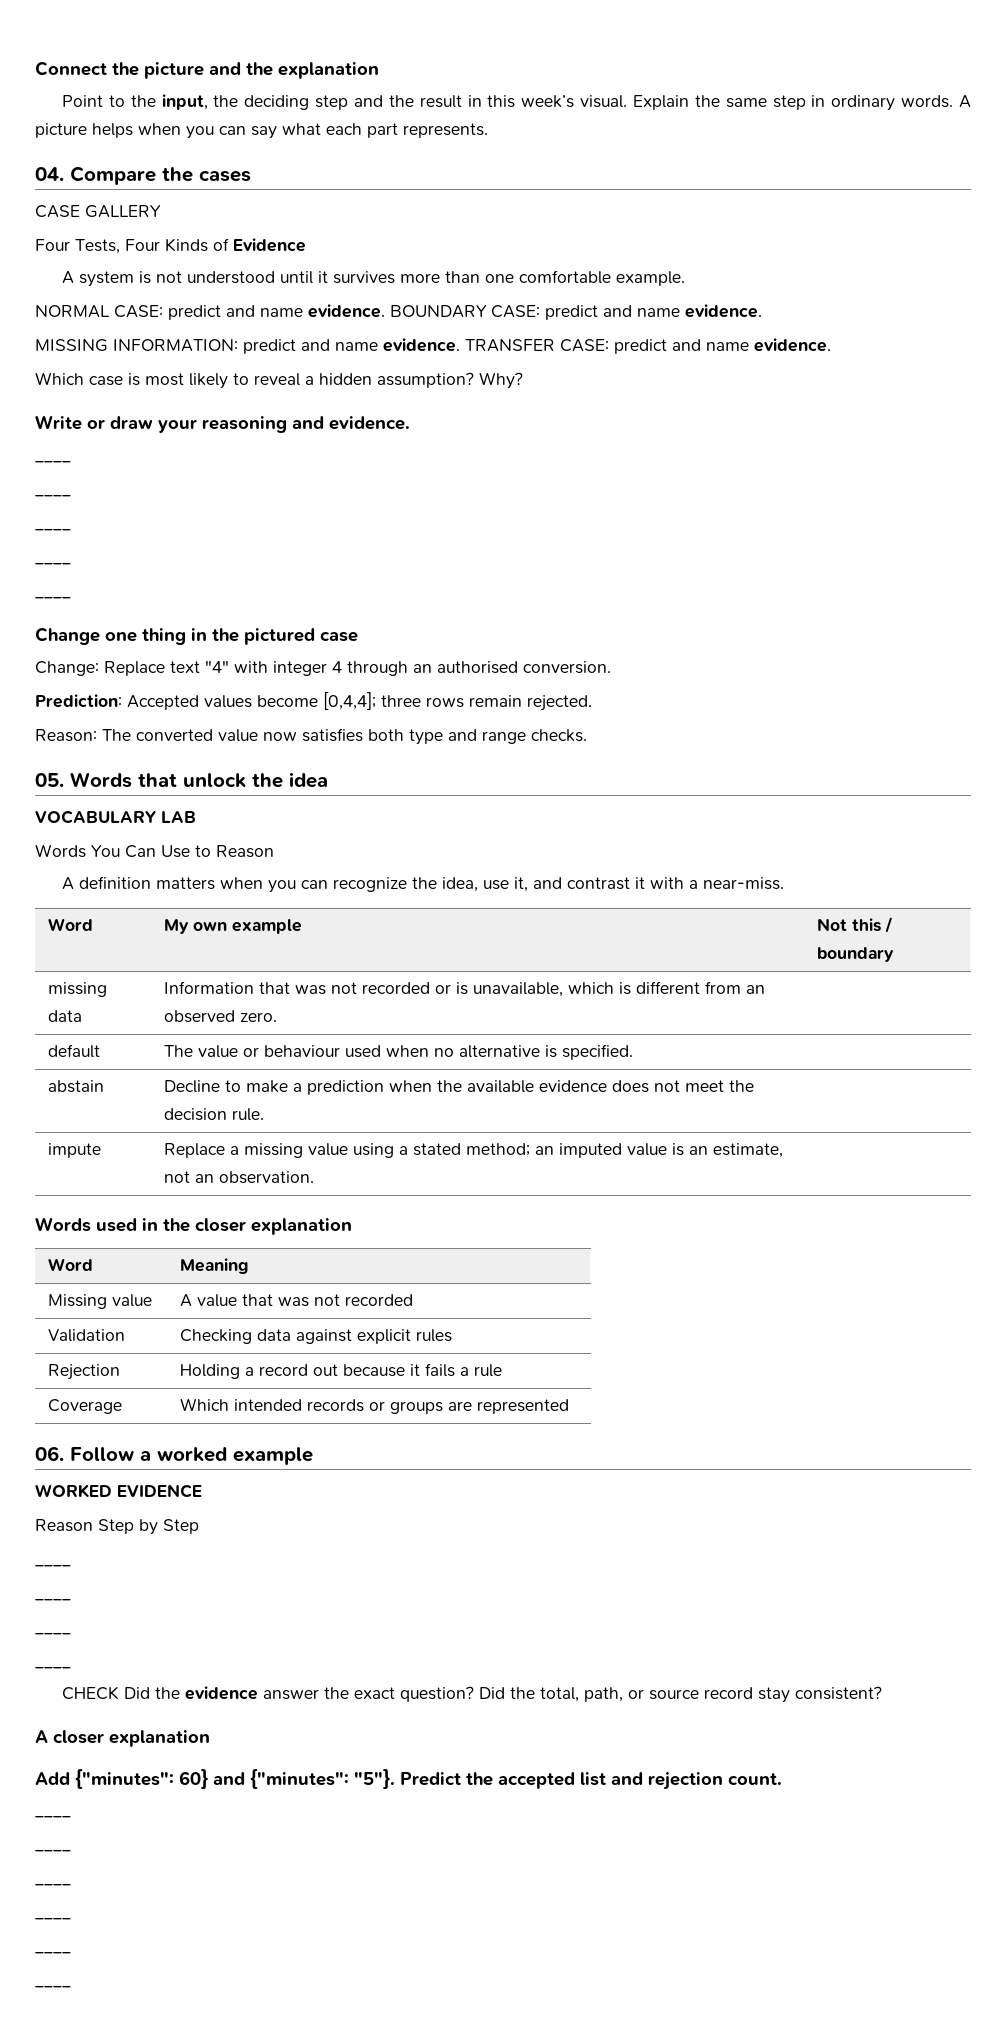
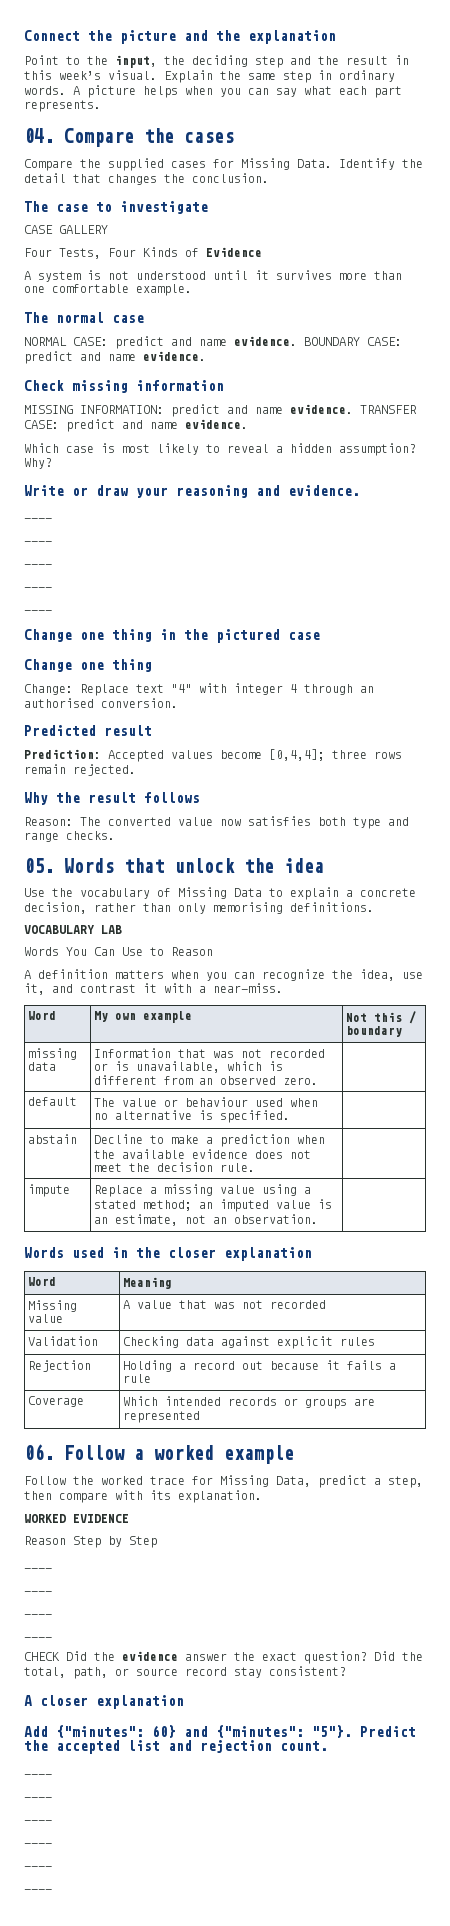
(251, 176) none -> [24,158,423,171] [24,173,269,185] [24,201,208,214] // Compare the supplied cases for Missing Data. Identify the detail that changes the conclusion. // The case to investigate
(685, 278) none -> [24,312,144,323] // The normal case
(762, 311) none -> [24,380,224,393] // Check missing information
(358, 636) none -> [24,659,152,672] // Change one thing
(611, 667) none -> [24,725,152,736] // Predicted result
(592, 703) none -> [24,792,200,805] // Why the result follows
(328, 780) none -> [24,887,416,900] [24,902,374,914] // Use the vocabulary of Missing Data to explain a concrete decision, rather than only memorising definitions.
(313, 1456) none -> [24,1475,423,1488] [24,1490,262,1503] // Follow the worked trace for Missing Data, predict a step, then compare with its explanation.

